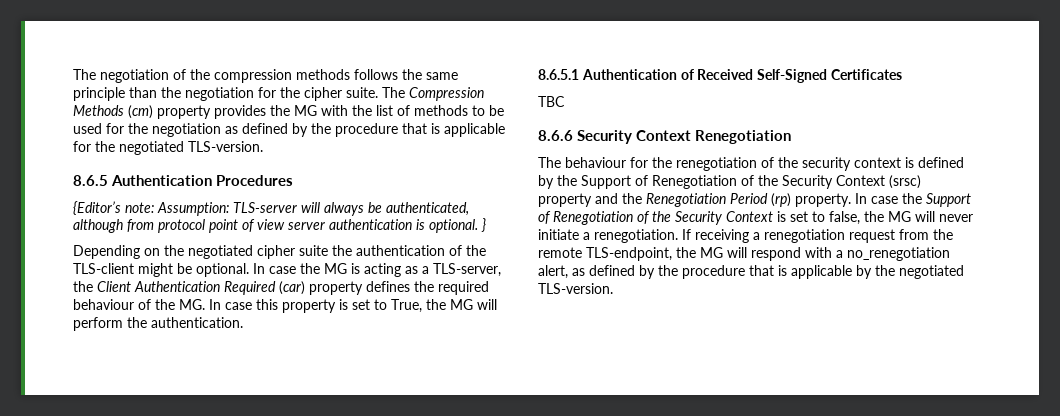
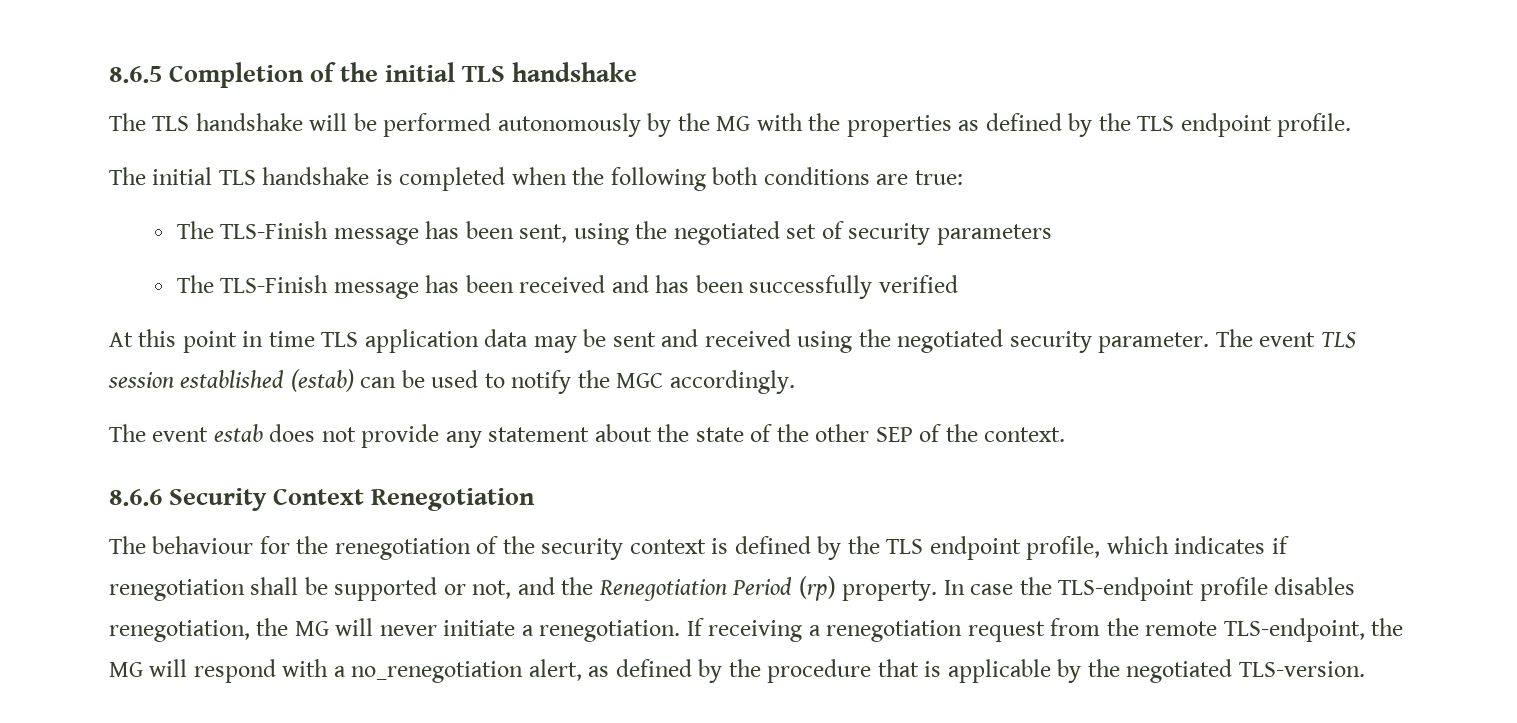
[73,69,458,83] [73,87,484,101] [73,105,504,119] [73,123,505,137] [73,141,263,155] [73,175,293,186] [73,201,469,216] [73,218,486,233] [73,245,486,259] [73,263,501,277] [73,281,489,295] [73,299,497,313] [73,317,243,331] [538,69,902,83] [538,96,565,107] The negotiation of the compression methods follows the same principle than the negotiation for the cipher suite. The Compression Methods (cm) property provides the MG with the list of methods to be used for the negotiation as defined by the procedure that is applicable for the negotiated TLS-version. // 8.6.5 Authentication Procedures // {Editor’s note: Assumption: TLS-server will always be authenticated, although from protocol point of view server authentication is optional. } // Depending on the negotiated cipher suite the authentication of the TLS-client might be optional. In case the MG is acting as a TLS-server, the Client Authentication Required (car) property defines the required behaviour of the MG. In case this property is set to True, the MG will perform the authentication. // 8.6.5.1 Authentication of Received Self-Signed Certificates // TBC -> [109,62,638,88] [109,113,1352,137] [109,167,963,191] [176,221,1052,245] [176,275,958,299] [109,329,1356,353] [108,369,795,394] [109,424,1066,448] 8.6.5 Completion of the initial TLS handshake // The TLS handshake will be performed autonomously by the MG with the properties as defined by the TLS endpoint profile. // The initial TLS handshake is completed when the following both conditions are true: // The TLS-Finish message has been sent, using the negotiated set of security parameters // The TLS-Finish message has been received and has been successfully verified // At this point in time TLS application data may be sent and received using the negotiated security parameter. The event TLS session established (estab) can be used to notify the MGC accordingly. // The event estab does not provide any statement about the state of the other SEP of the context.
[581,175,921,189] [538,193,592,207] Support of Renegotiation of the Security Context (srsc) property -> [886,536,1289,560] [109,577,512,601] TLS endpoint profile, which indicates if renegotiation shall be supported or not,
[926,193,971,207] [538,211,860,225] Support of Renegotiation of the Security Context is set to false, -> [1058,577,1356,601] [109,620,250,642] TLS-endpoint profile disables renegotiation,

